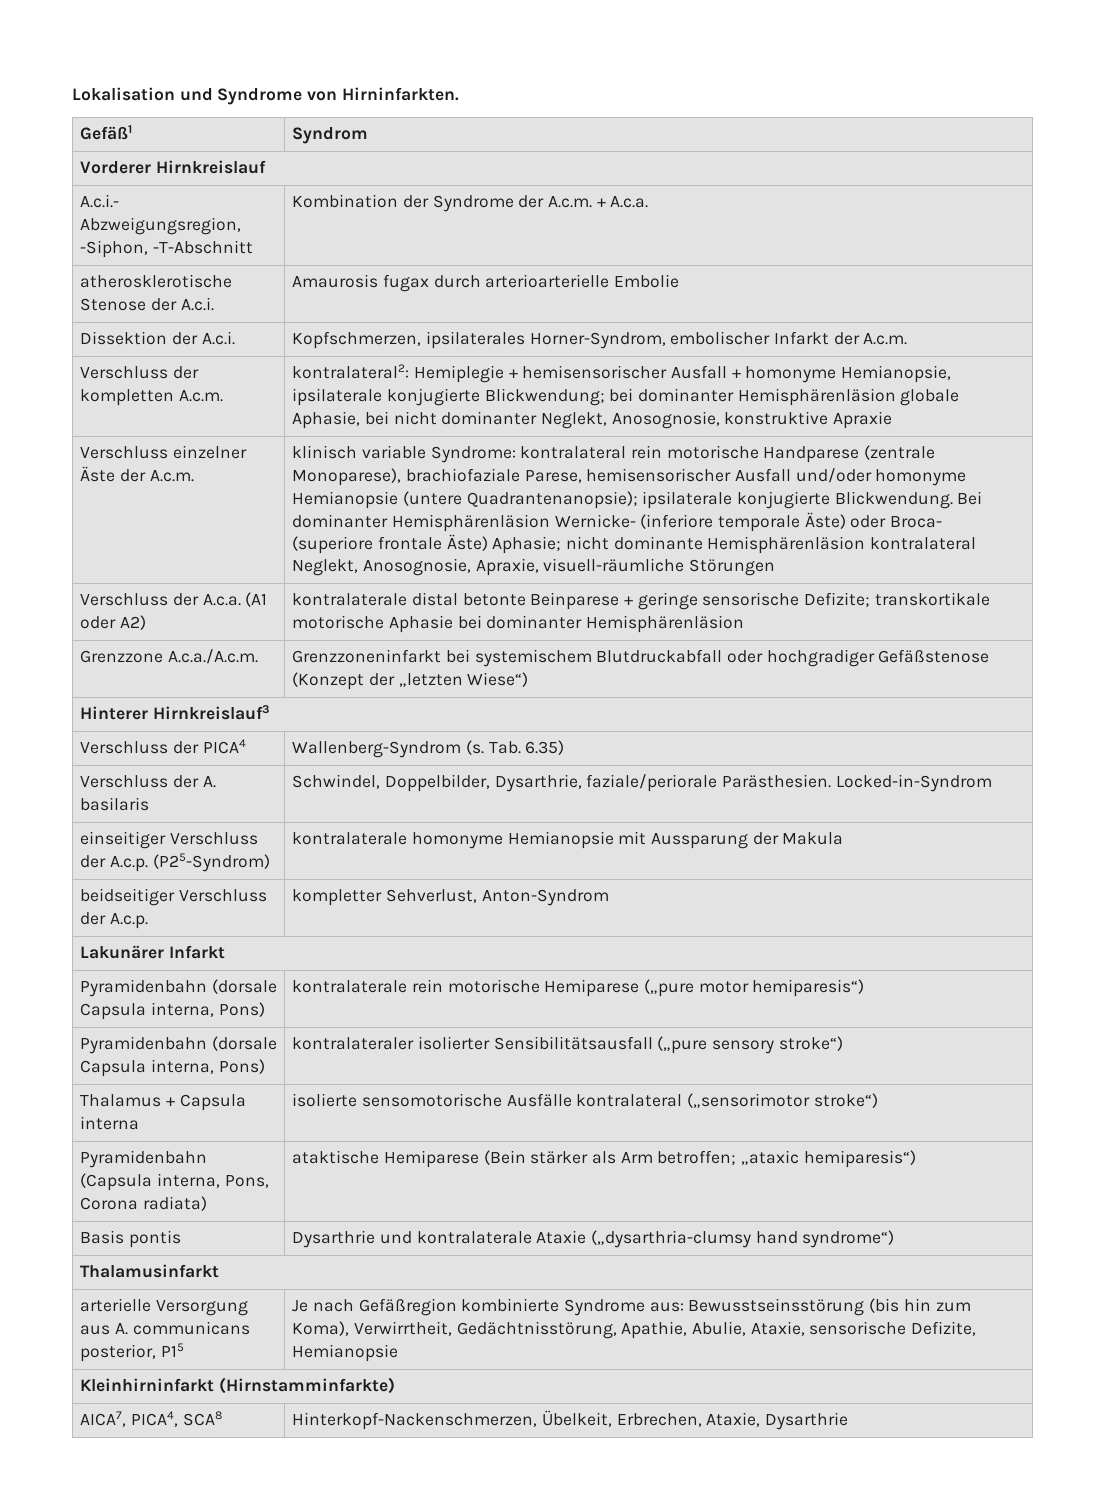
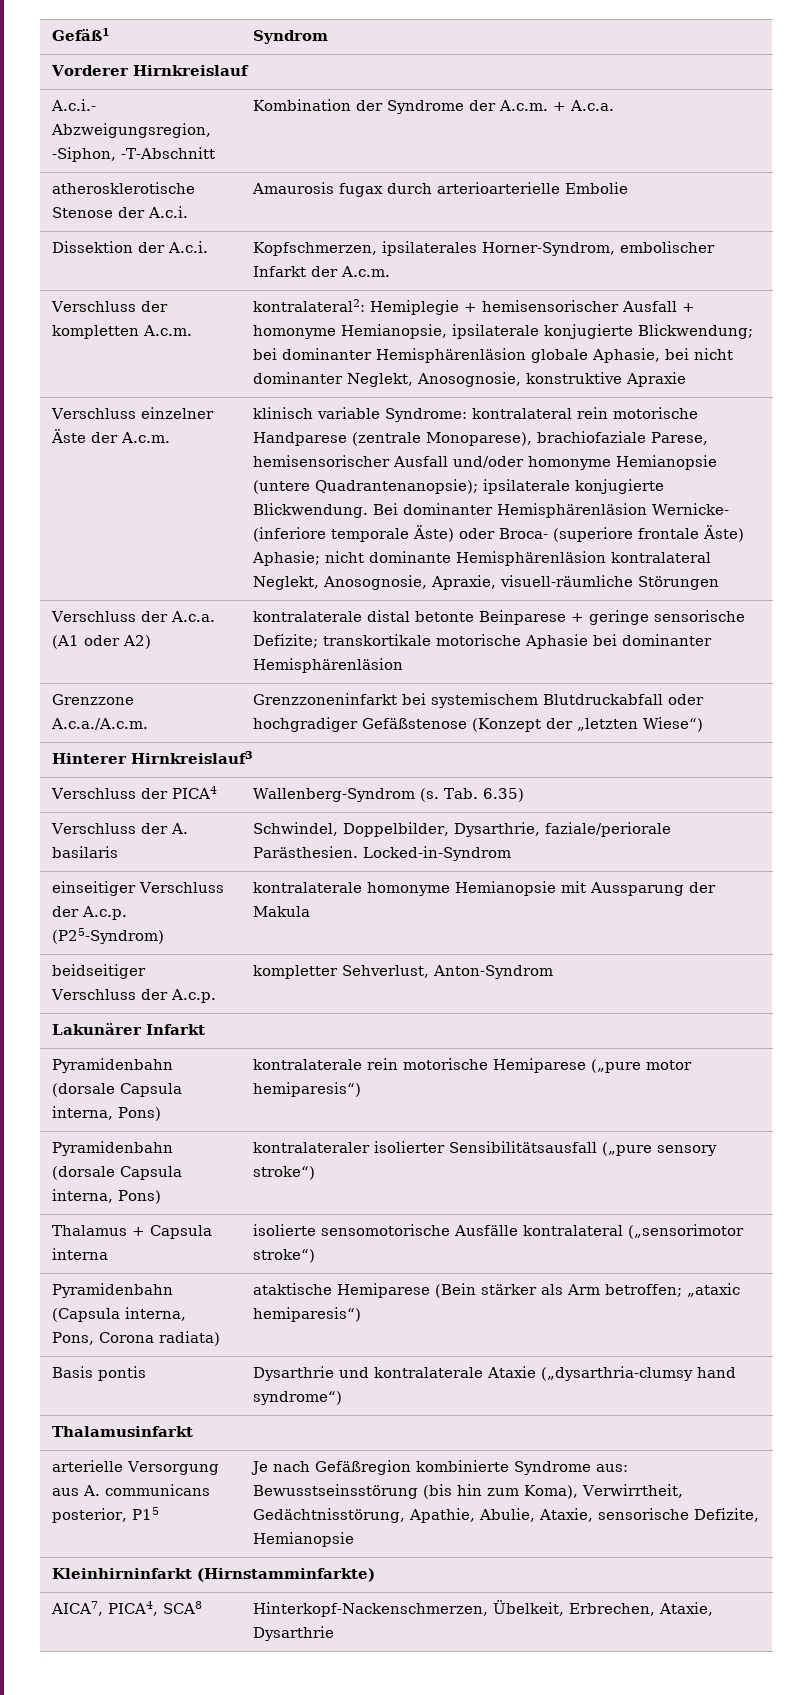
[72,87,459,105] Lokalisation und Syndrome von Hirninfarkten. // -> (51, 34) none

